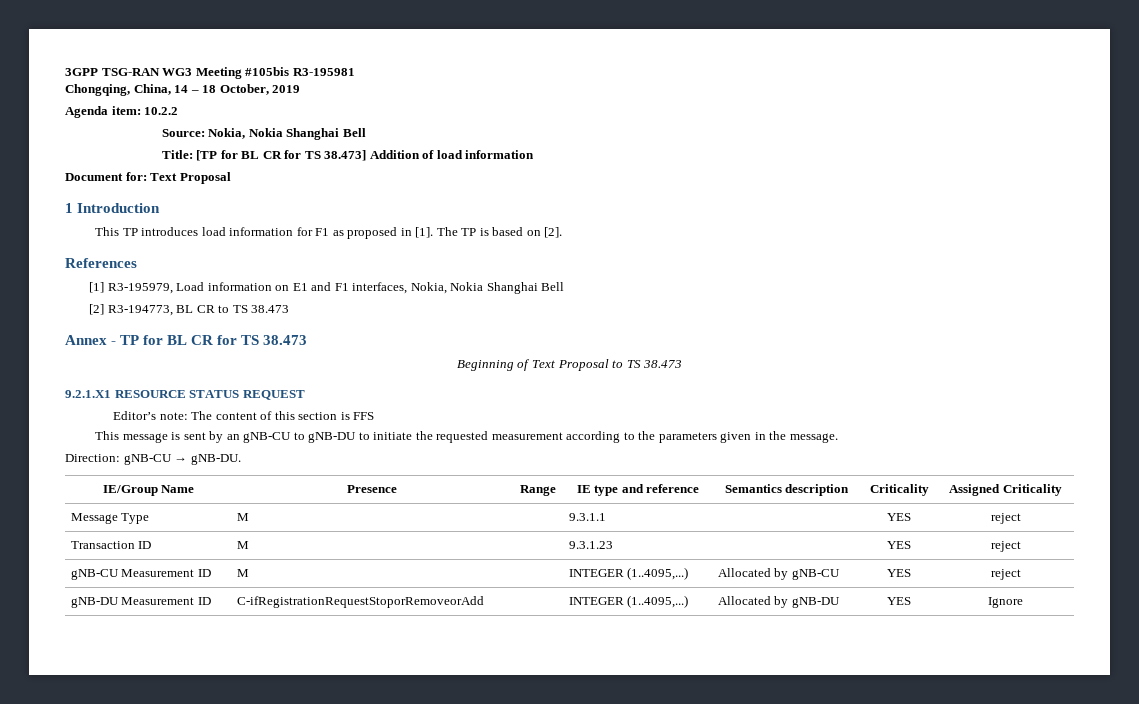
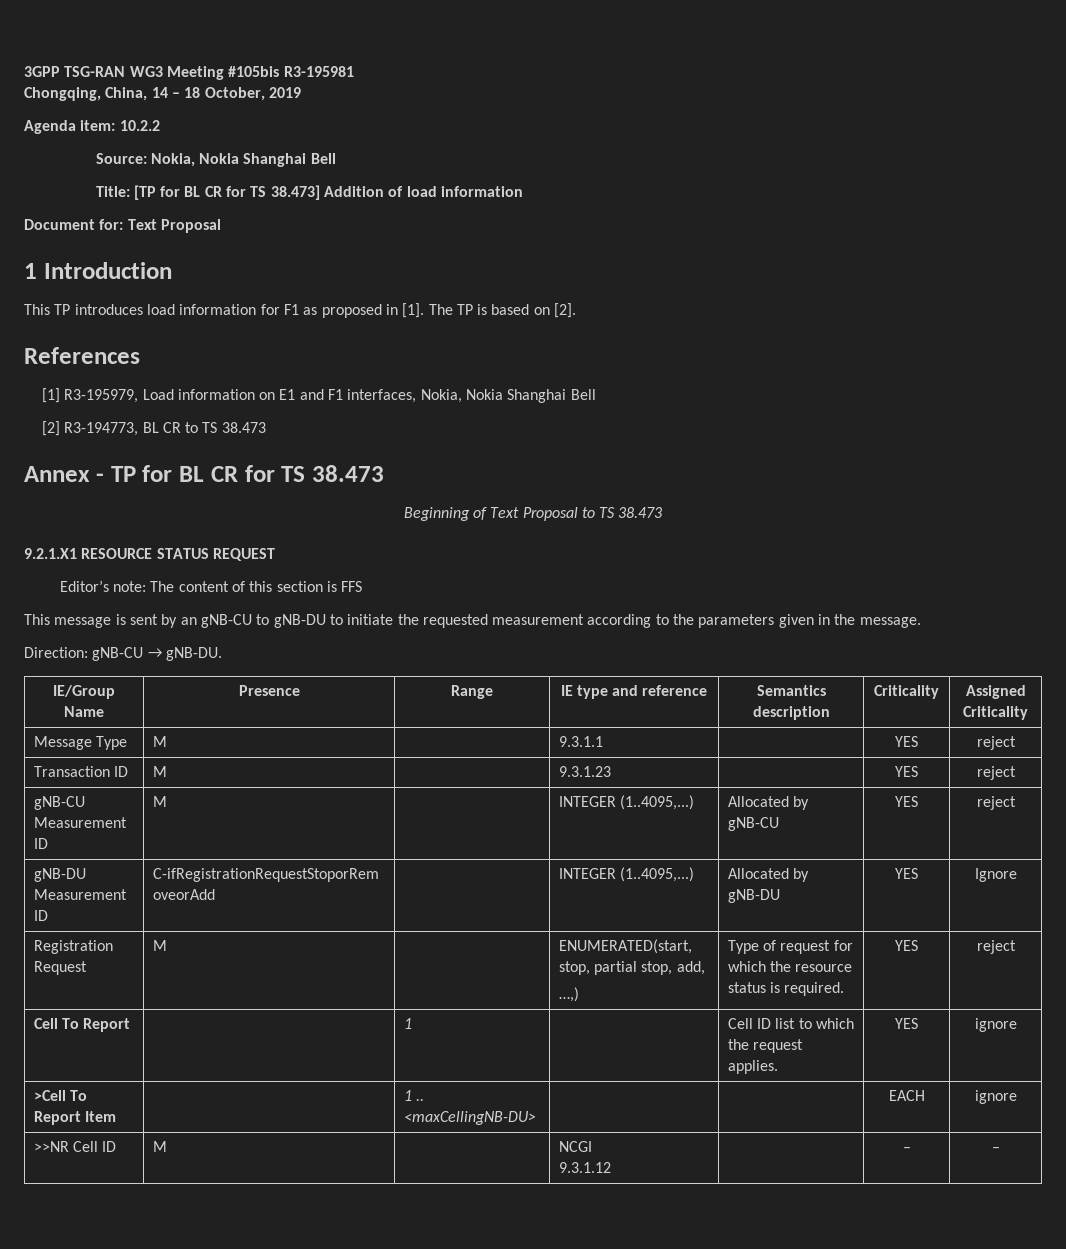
(1023, 602) none -> [33,940,113,954] [33,961,87,975] [152,940,167,951] [558,939,692,954] [558,961,705,975] [558,987,579,1002] [727,940,853,954] [727,961,853,972] [727,982,845,996] [895,940,918,951] [976,940,1016,954] [33,1018,131,1032] [403,1018,412,1029] [727,1018,854,1029] [727,1039,803,1053] [727,1060,778,1074] [895,1018,918,1029] [974,1018,1017,1032] [33,1090,87,1101] [33,1111,116,1125] [403,1090,424,1101] [403,1111,536,1125] [888,1090,925,1101] [974,1090,1017,1104] [33,1141,117,1152] [152,1141,167,1152] [558,1141,592,1152] [558,1162,611,1173] [902,1147,911,1152] [991,1147,1000,1152] // Registration Request | M | | ENUMERATED(start, stop, partial stop, add, // …,) | Type of request for which the resource status is required. | YES | reject // Cell To Report | | 1 | | Cell ID list to which the request applies. | YES | ignore // >Cell To Report Item | | 1 .. <maxCellingNB-DU> | | | EACH | ignore // >>NR Cell ID | M | | NCGI // 9.3.1.12 | | – | –

